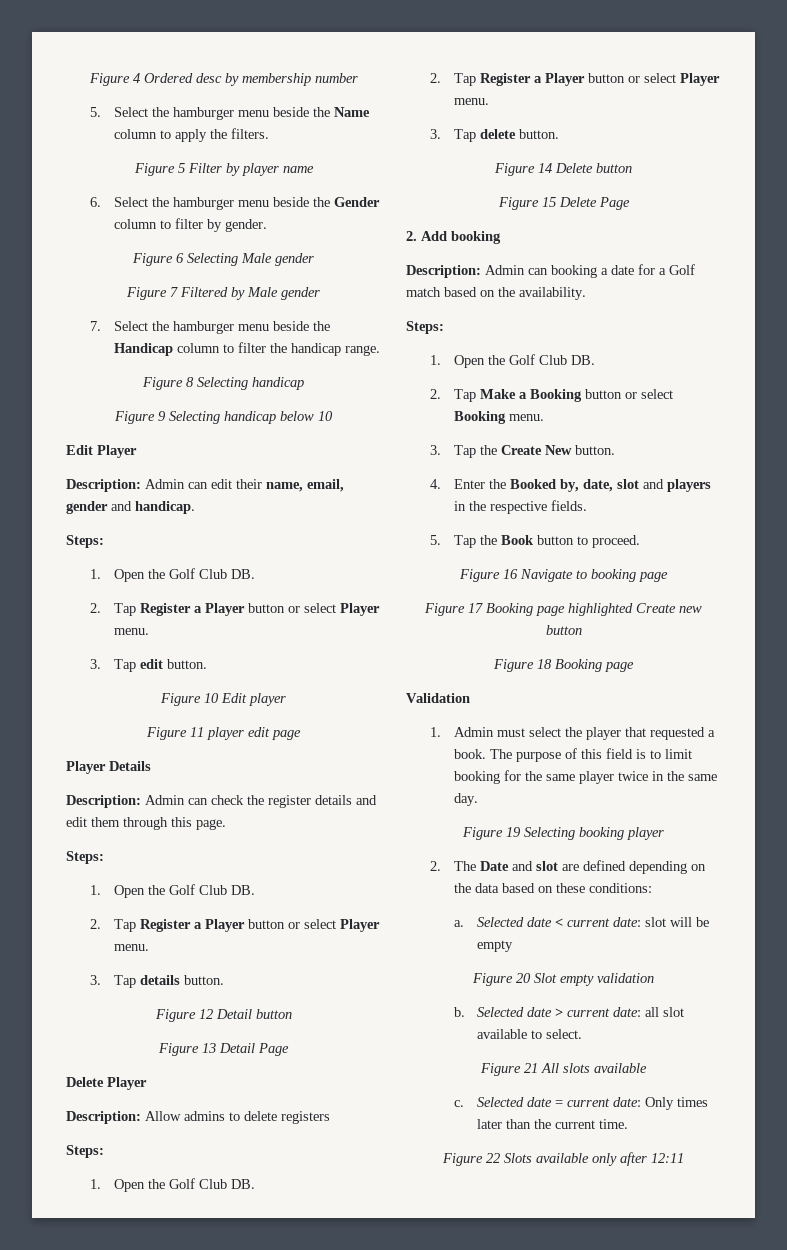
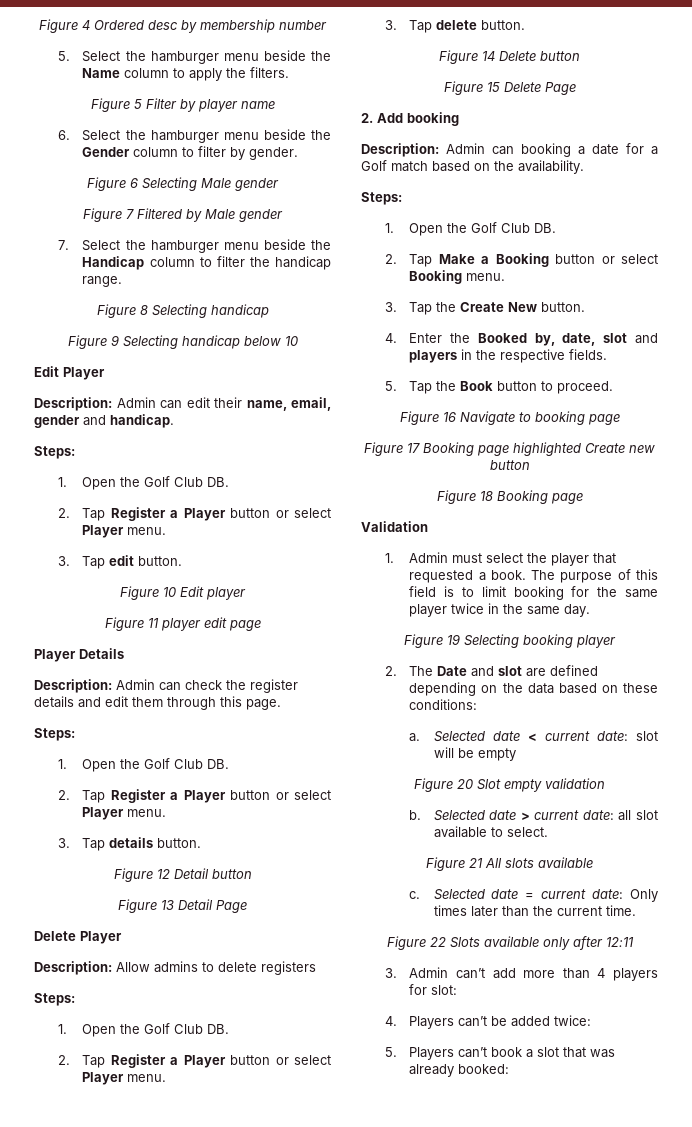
(684, 1158) none -> [385,967,658,981] [409,984,458,995] [385,1015,592,1029] [385,1047,616,1060] [409,1064,510,1077] // 3. Admin can’t add more than 4 players for slot: // 4. Players can’t be added twice: // 5. Players can’t book a slot that was already booked:

